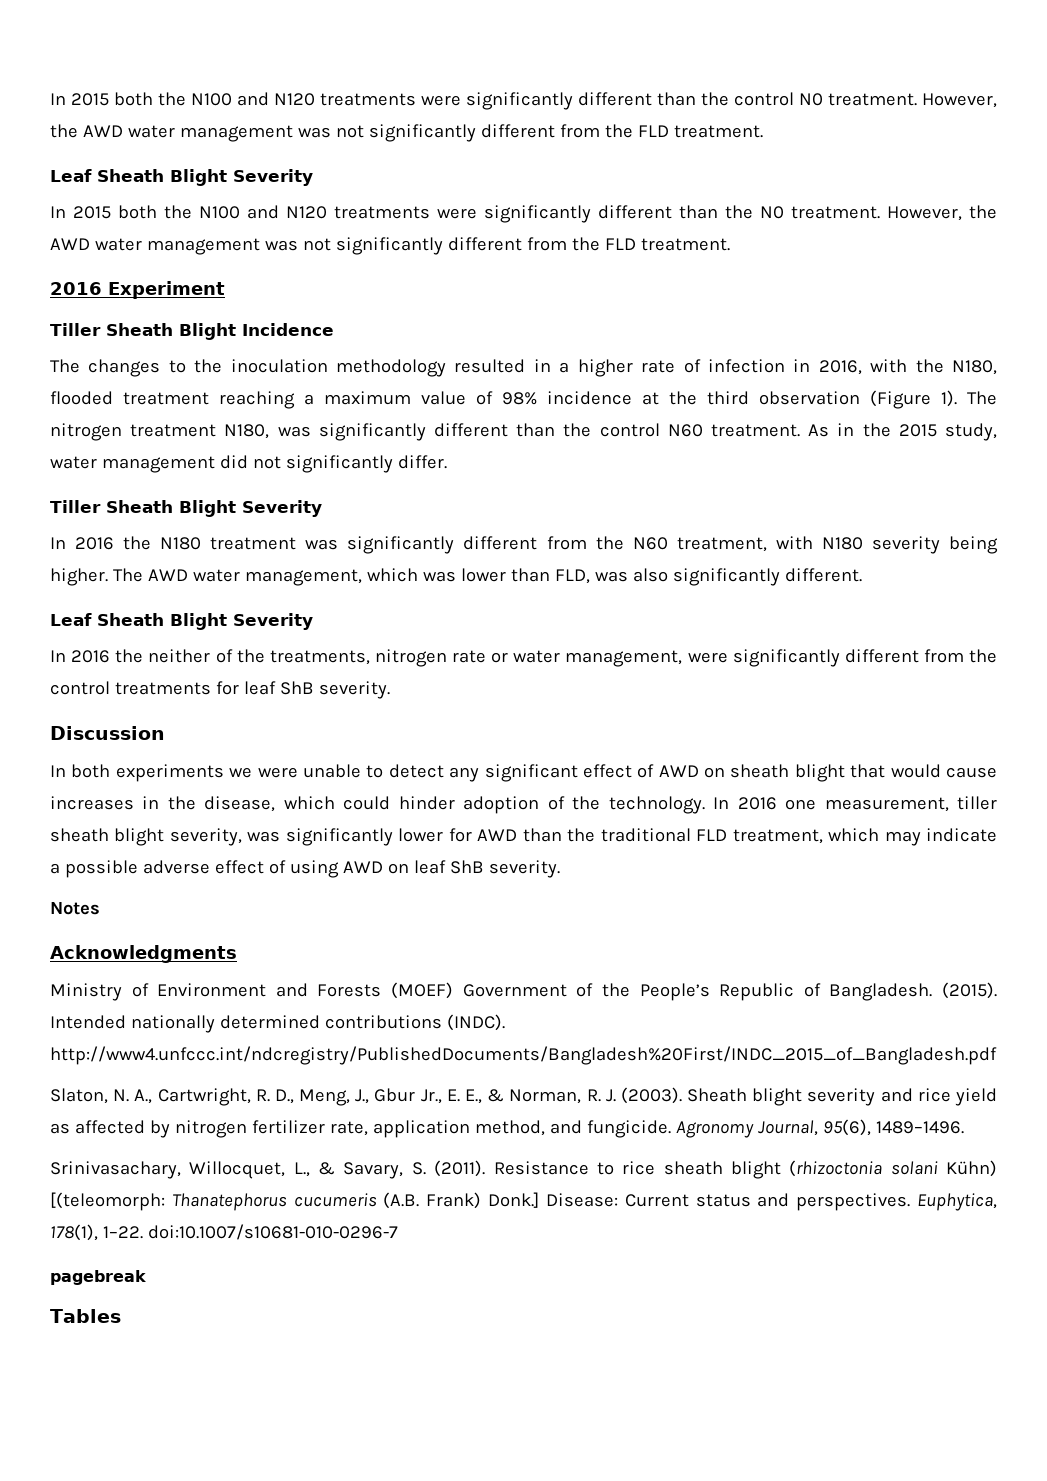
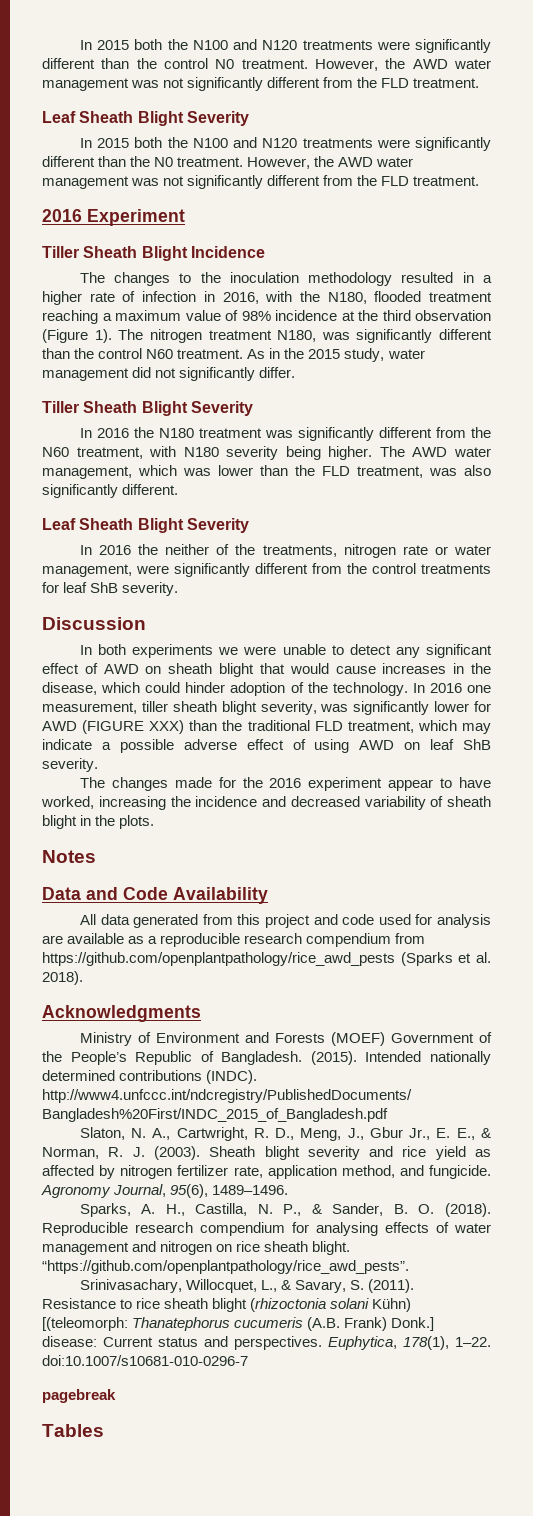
[554,569,590,584] FLD, -> [295,465,423,478] the FLD treatment,
(518, 835) none -> [82,720,185,734] (FIGURE XXX)
[50,902,100,915] Notes -> [79,777,491,791] [41,796,491,810] [42,815,155,829] [42,850,96,863] [42,887,268,904] [79,914,492,928] [42,933,426,947] [42,952,492,966] [42,971,83,985] The changes made for the 2016 experiment appear to have worked, increasing the incidence and decreased variability of sheath blight in the plots. // Notes // Data and Code Availability // All data generated from this project and code used for analysis are available as a reproducible research compendium from https://github.com/openplantpathology/rice_awd_pests (Sparks et al. 2018).
(964, 1127) none -> [79,1203,491,1217] [42,1222,491,1236] [42,1241,351,1255] [42,1260,409,1274] // Sparks, A. H., Castilla, N. P., & Sander, B. O. (2018). Reproducible research compendium for analysing effects of water management and nitrogen on rice sheath blight. “https://github.com/openplantpathology/rice_awd_pests”.
[545,1193,618,1207] Disease: -> [42,1336,97,1347] disease:

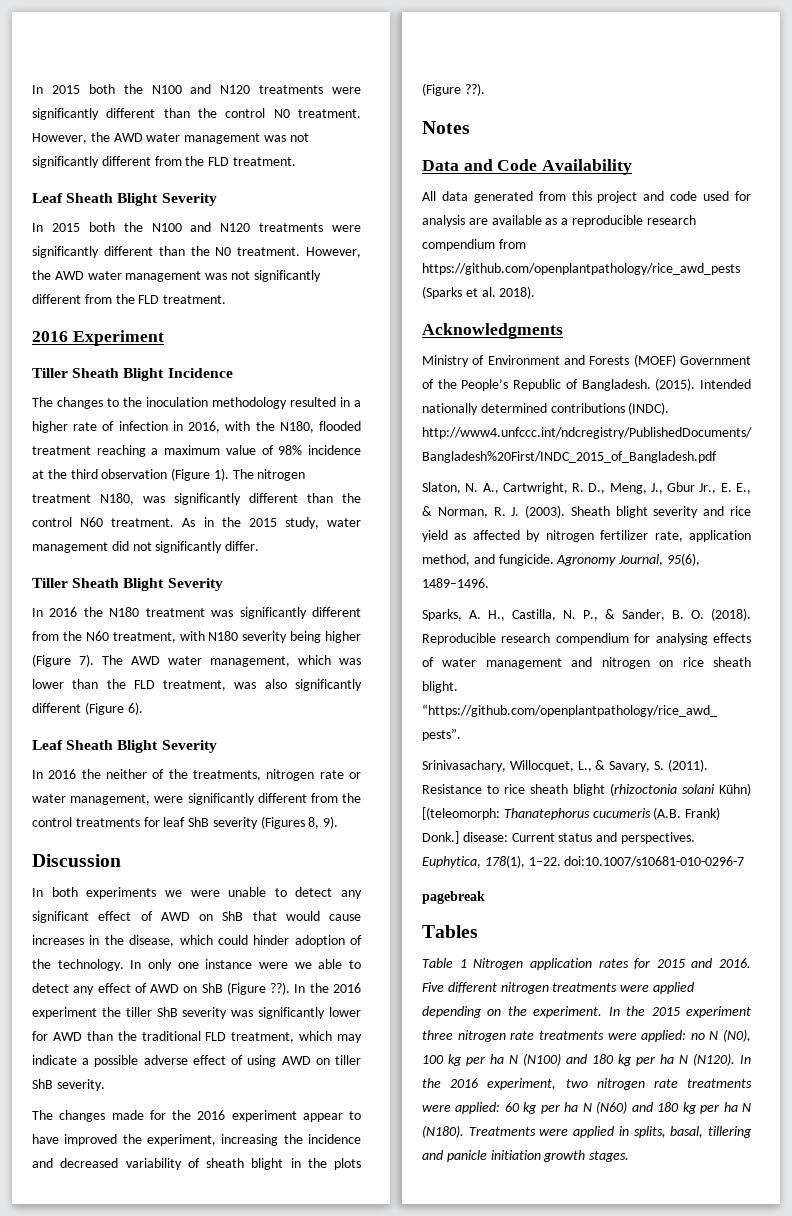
[328,446,373,460] higher. -> [325,631,361,643] [32,654,94,667] higher (Figure 7).
[122,484,179,495] different. -> [32,702,143,715] different (Figure 6).
[122,582,179,596] severity. -> [212,816,339,829] severity (Figures 8, 9).
[168,663,255,677] sheath blight -> [222,911,244,921] ShB
[429,683,492,693] [42,701,317,715] 2016 one measurement, tiller sheath blight severity, -> [148,959,361,971] [32,982,361,995] [32,1007,228,1019] only one instance were we able to detect any effect of AWD on ShB (Figure ??). In the 2016 experiment the tiller ShB severity
[82,720,185,734] (FIGURE XXX) -> (82, 1036) none
[430,739,455,750] leaf -> [335,1055,362,1065] tiller
[41,796,94,809] worked, -> [64,1134,216,1146] improved the experiment,
[119,815,155,829] plots. -> [334,1158,361,1170] [422,83,485,96] plots (Figure ??).
(104, 1430) none -> [422,958,751,970] [422,982,694,994] [422,1006,751,1018] [422,1029,751,1042] [422,1053,751,1066] [422,1078,752,1090] [422,1101,751,1114] [422,1125,752,1138] [422,1150,630,1162] // Table 1 Nitrogen application rates for 2015 and 2016. Five different nitrogen treatments were applied depending on the experiment. In the 2015 experiment three nitrogen rate treatments were applied: no N (N0), 100 kg per ha N (N100) and 180 kg per ha N (N120). In the 2016 experiment, two nitrogen rate treatments were applied: 60 kg per ha N (N60) and 180 kg per ha N (N180). Treatments were applied in splits, basal, tillering and panicle initiation growth stages.

